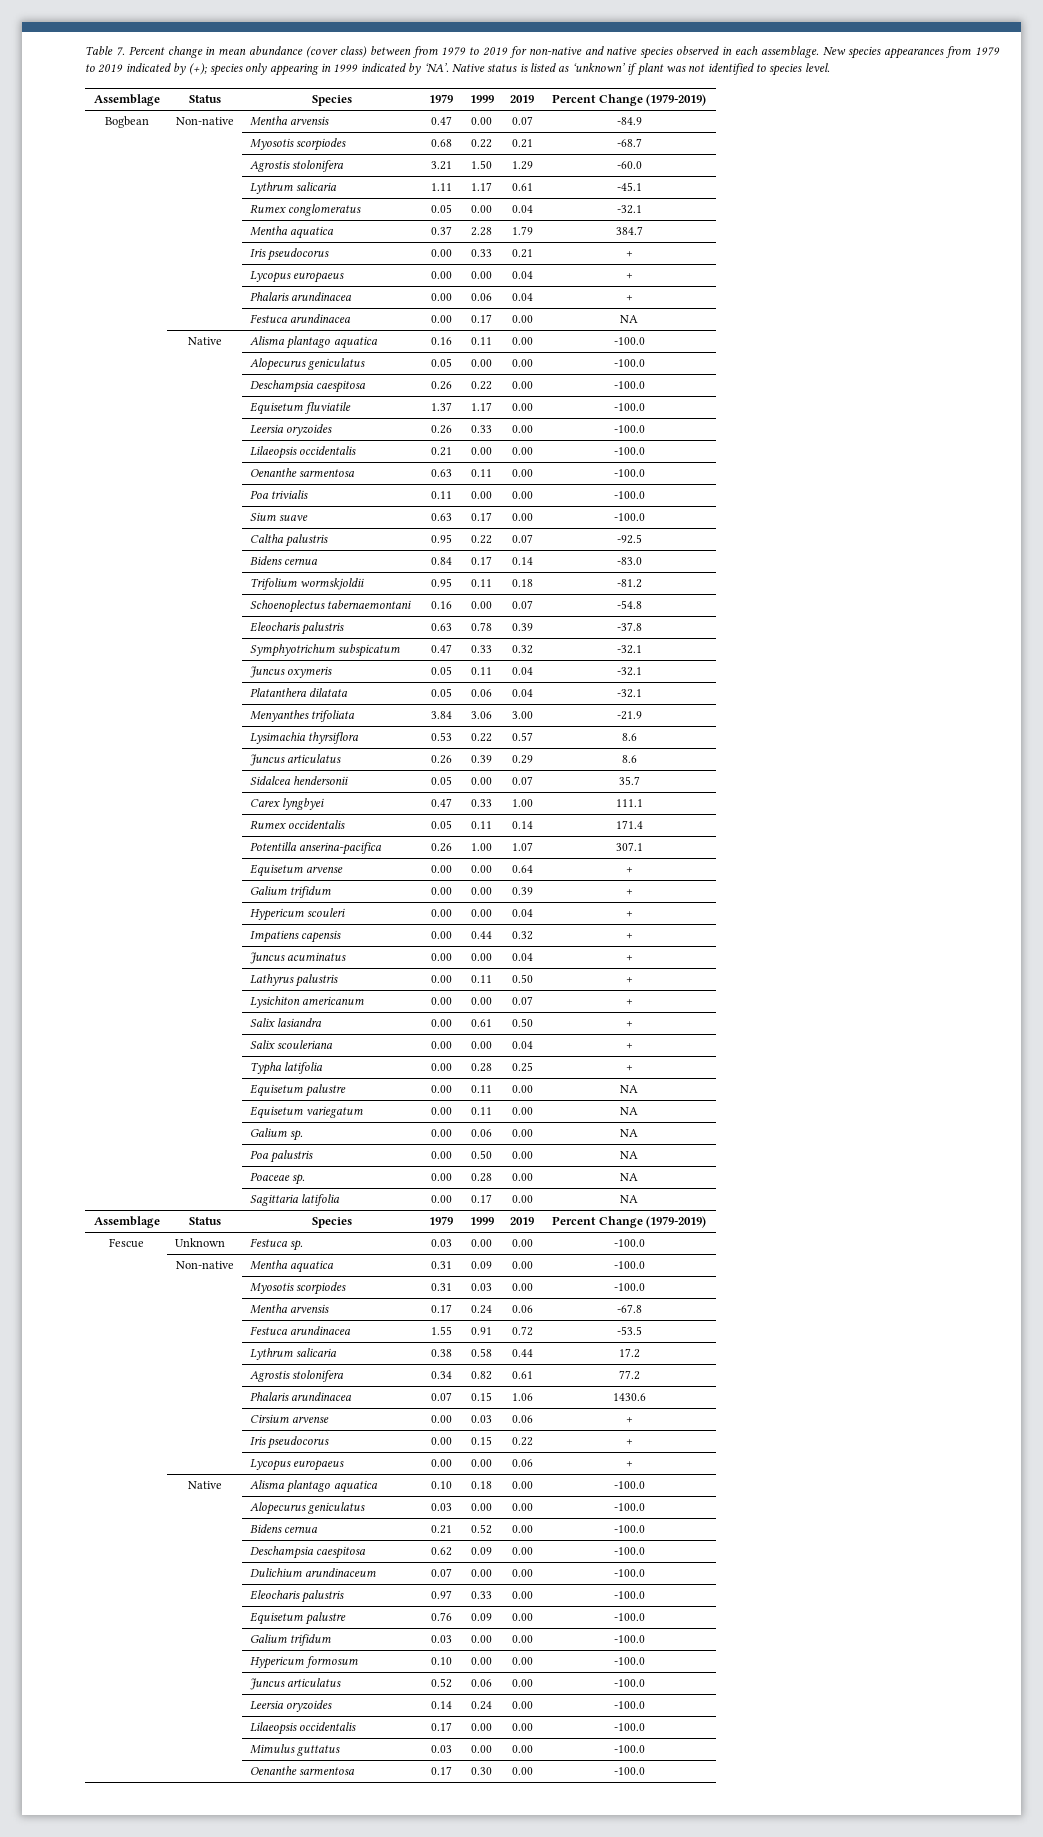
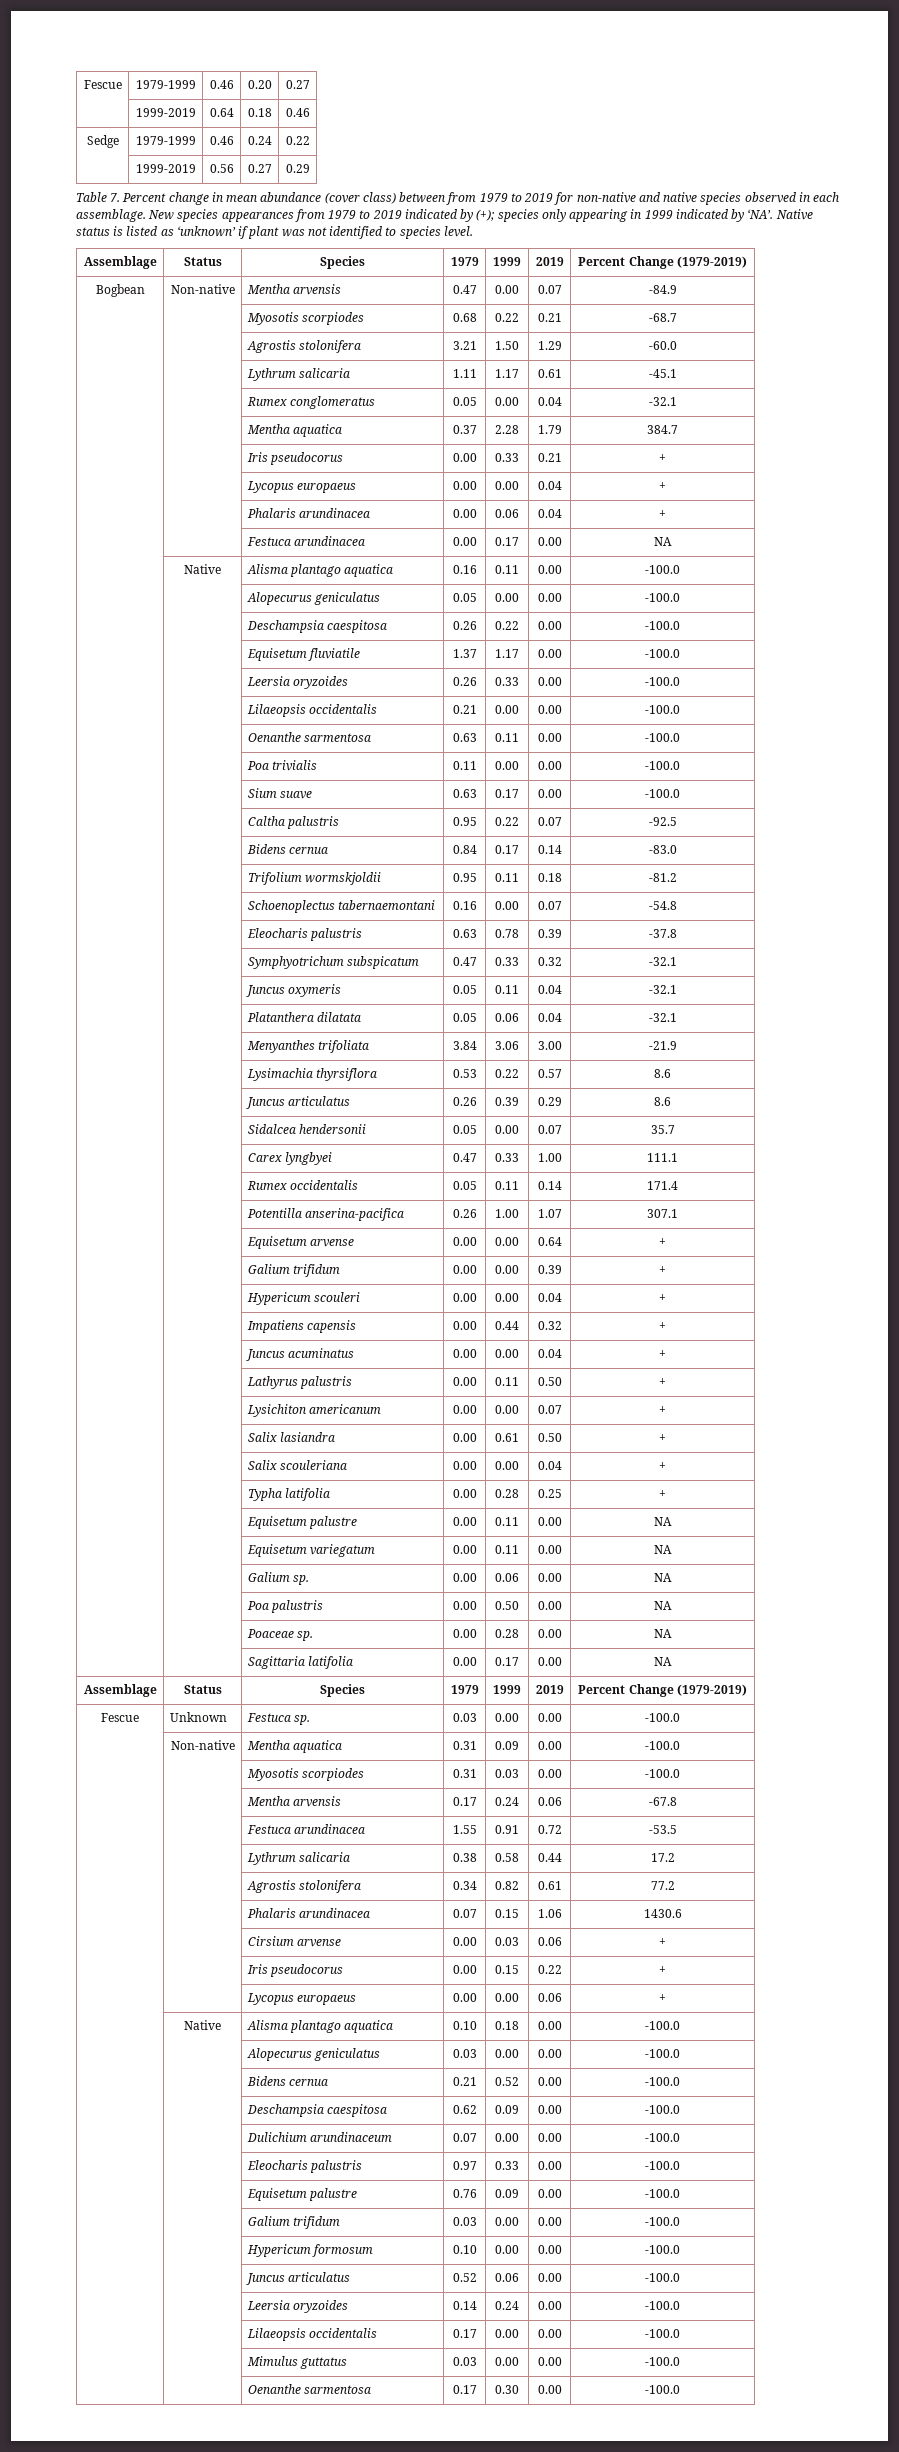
(85, 50) none -> [83,80,122,89] [135,80,196,89] [209,80,234,89] [247,80,272,89] [285,80,310,89] [135,108,196,117] [209,108,234,117] [247,108,272,117] [285,108,310,117] [86,135,119,148] [135,136,196,145] [209,136,234,145] [247,136,272,145] [285,136,310,145] [135,164,196,173] [209,164,234,173] [247,164,272,173] [285,164,310,173] Fescue | 1979-1999 | 0.46 | 0.20 | 0.27 // | 1999-2019 | 0.64 | 0.18 | 0.46 // Sedge | 1979-1999 | 0.46 | 0.24 | 0.22 // | 1999-2019 | 0.56 | 0.27 | 0.29 //

